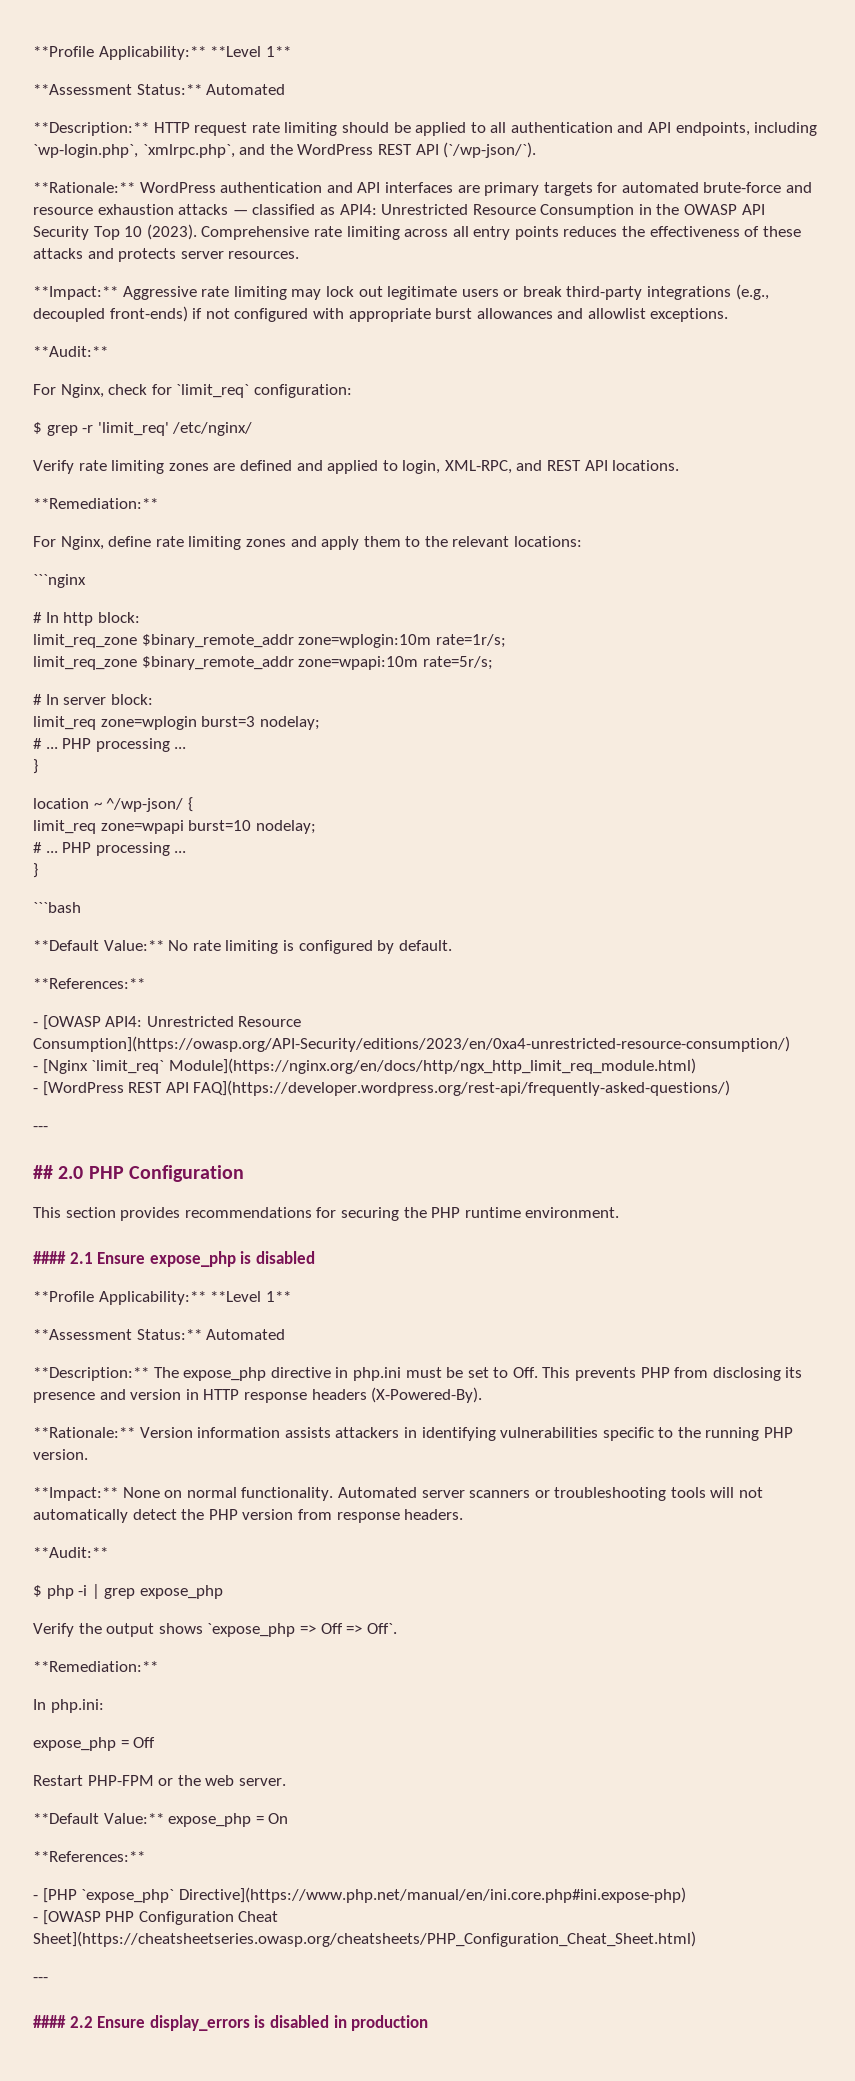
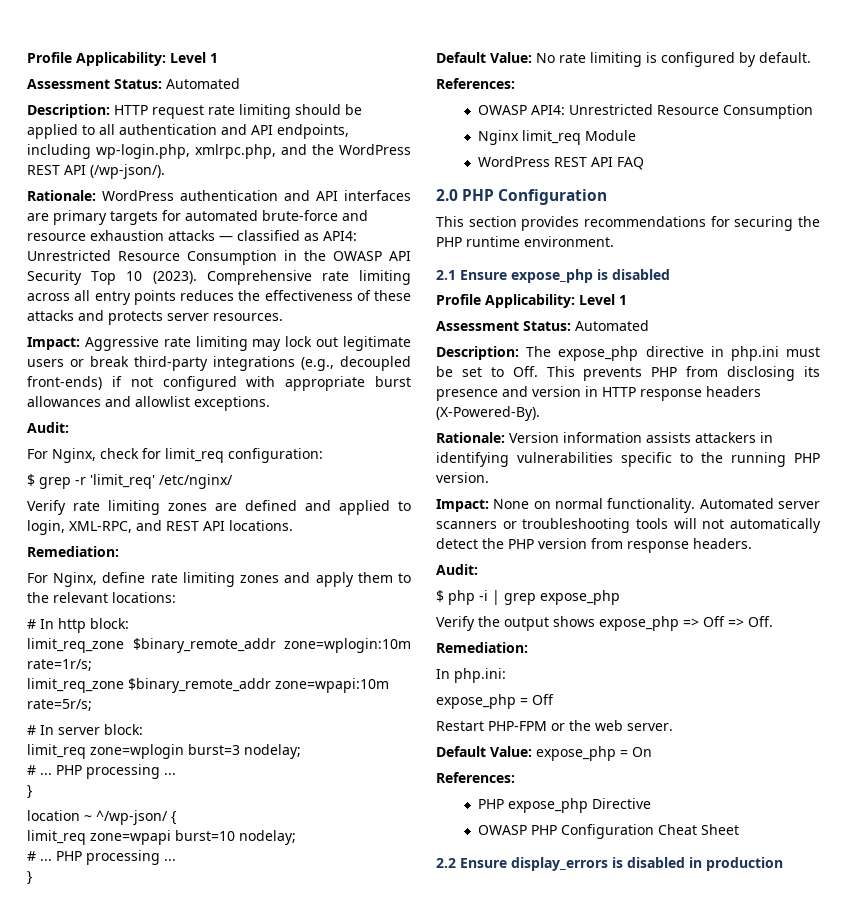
[33,46,291,60] [33,84,286,95] [33,122,149,136] **Profile Applicability:** **Level 1** // **Assessment Status:** Automated // **Description:** -> [27,52,218,66] [27,78,240,89] [27,104,110,118] Profile Applicability: Level 1 // Assessment Status: Automated // Description:
[33,144,235,158] `wp-login.php`, `xmlrpc.php`, -> [96,144,276,159] wp-login.php, xmlrpc.php,
[443,142,537,158] [33,182,135,193] (`/wp-json/`). // **Rationale:** -> [90,164,165,179] [27,190,96,201] (/wp-json/). // Rationale:
[33,286,118,300] **Impact:** -> [27,337,80,350] Impact:
[33,346,108,357] **Audit:** -> [27,422,69,433] Audit:
[176,384,250,398] `limit_req` -> [165,448,224,463] limit_req
[33,498,158,509] **Remediation:** -> [27,546,119,557] Remediation:
[33,574,86,588] // ```nginx -> (176, 597) none
[33,902,81,913] [33,940,164,951] ```bash // **Default Value:** -> [436,52,532,63] Default Value:
[33,978,145,989] [33,1015,302,1030] [33,1036,790,1052] [33,1058,696,1074] [33,1080,731,1096] [33,1126,48,1131] [33,1165,53,1179] **References:** // - [OWASP API4: Unrestricted Resource Consumption](https://owasp.org/API-Security/editions/2023/en/0xa4-unrestricted-resource-consumption/) // - [Nginx `limit_req` Module](https://nginx.org/en/docs/http/ngx_http_limit_req_module.html) // - [WordPress REST API FAQ](https://developer.wordpress.org/rest-api/frequently-asked-questions/) // --- // ## -> [436,78,515,89] [477,104,813,119] [477,130,636,145] [477,156,644,170] References: // OWASP API4: Unrestricted Resource Consumption // Nginx limit_req Module // WordPress REST API FAQ //
[33,1251,66,1264] #### -> (614, 241) none
[33,1291,291,1305] [33,1329,286,1340] [33,1367,149,1381] **Profile Applicability:** **Level 1** // **Assessment Status:** Automated // **Description:** -> [436,294,627,308] [436,320,649,331] [436,346,519,360] Profile Applicability: Level 1 // Assessment Status: Automated // Description:
[33,1427,135,1438] **Rationale:** -> [436,432,505,443] Rationale:
[33,1487,118,1501] **Impact:** -> [436,499,489,512] Impact:
[33,1547,108,1558] **Audit:** -> [436,564,478,575] Audit:
[207,1623,296,1637] `expose_php -> [599,616,679,631] expose_php
[366,1623,397,1634] [33,1661,158,1672] Off`. // **Remediation:** -> [748,616,773,627] [436,642,528,653] Off. // Remediation:
[33,1813,164,1824] **Default Value:** -> [436,746,532,757] Default Value:
[33,1851,145,1862] [33,1887,686,1903] [33,1910,279,1925] [33,1931,696,1947] [33,1977,48,1982] [33,2015,66,2028] **References:** // - [PHP `expose_php` Directive](https://www.php.net/manual/en/ini.core.php#ini.expose-php) // - [OWASP PHP Configuration Cheat Sheet](https://cheatsheetseries.owasp.org/cheatsheets/PHP_Configuration_Cheat_Sheet.html) // --- // #### -> [436,772,515,783] [477,798,651,813] [477,824,739,839] References: // PHP expose_php Directive // OWASP PHP Configuration Cheat Sheet //

